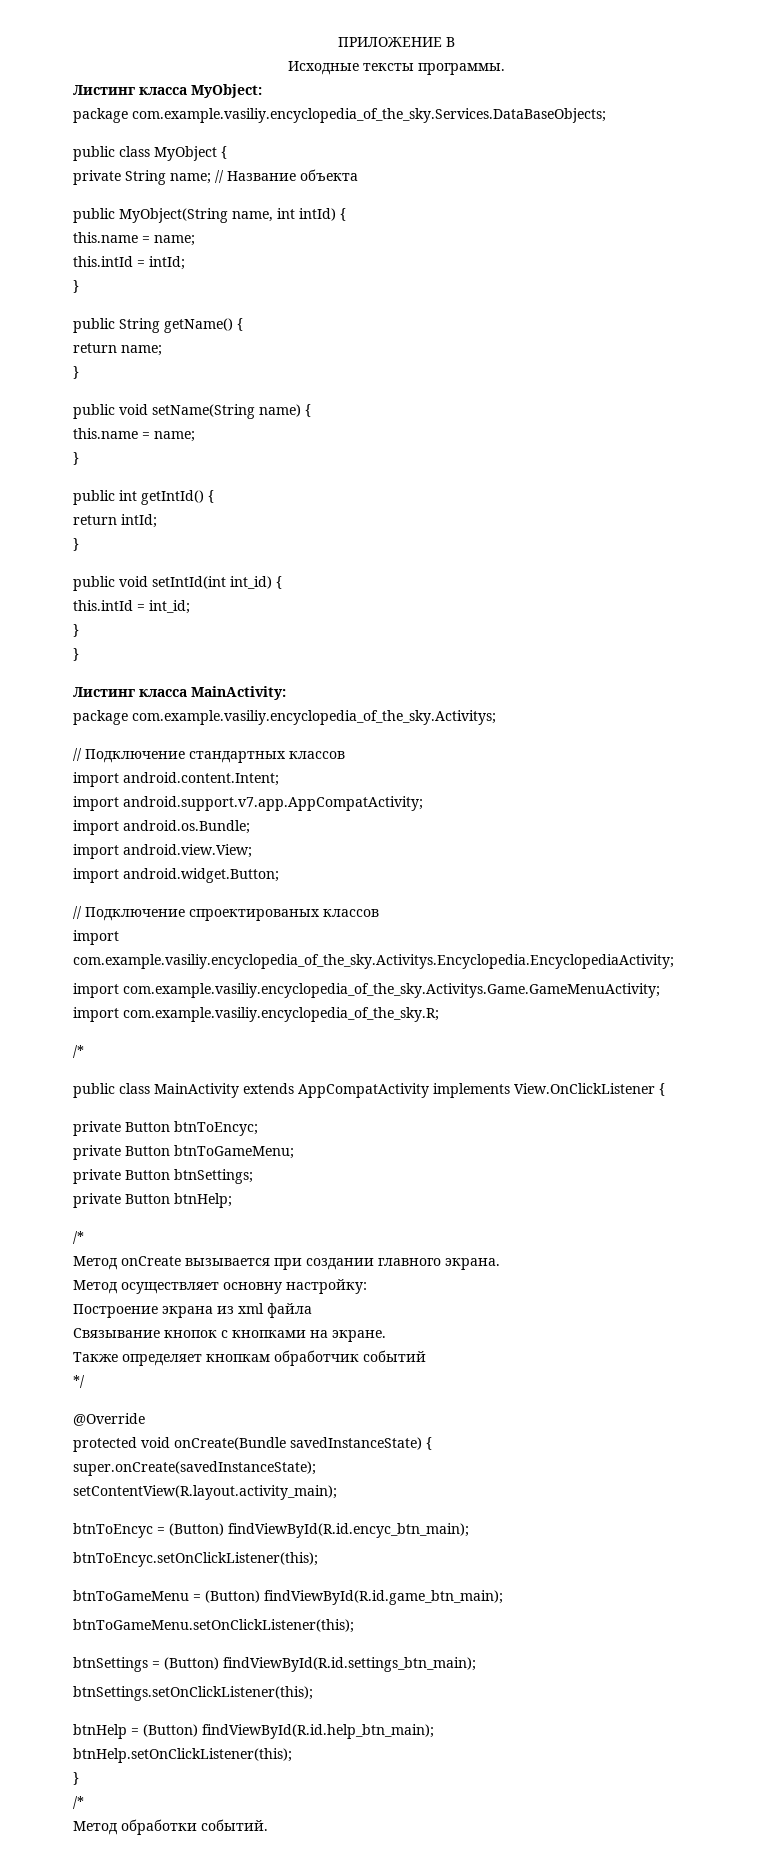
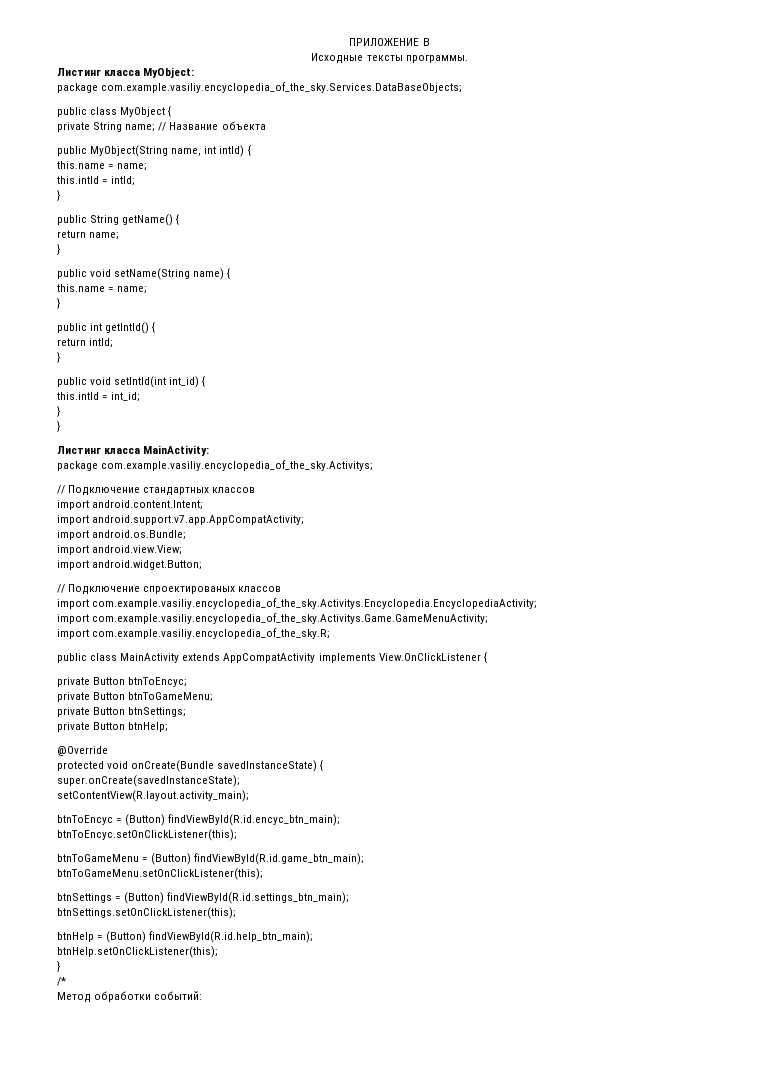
[73,1045,84,1058] // /* -> (331, 633) none
[73,1231,84,1244] [73,1256,500,1270] [73,1279,367,1294] [73,1303,312,1318] [73,1328,386,1342] [73,1350,426,1366] [73,1375,85,1388] // /* // Метод onCreate вызывается при создании главного экрана. // Метод осуществляет основну настройку: // Построение экрана из xml файла // Связывание кнопок с кнопками на экране. // Также определяет кнопкам обработчик событий // */ -> (169, 727) none
[201,1819,268,1831] событий. -> [154,991,203,1000] событий:

